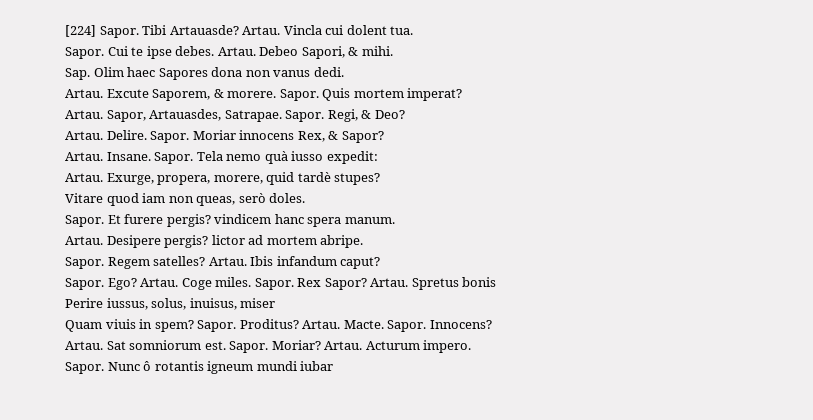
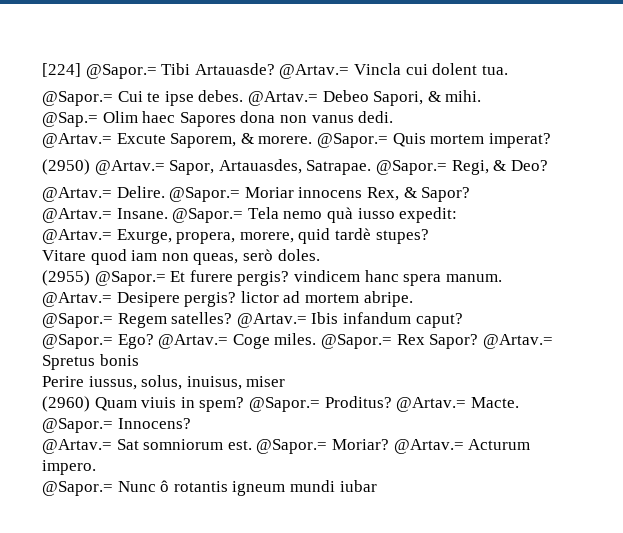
[99,26,139,38] Sapor. -> [85,64,157,79] @Sapor.=
[242,26,281,35] Artau. -> [279,64,350,79] @Artav.=
[65,47,104,59] Sapor. -> [42,91,113,106] @Sapor.=
[217,47,256,56] Artau. -> [247,91,318,106] @Artav.=
[65,68,90,80] Sap. -> [42,112,98,127] @Sap.=
[65,89,103,98] Artau. -> [42,133,112,148] @Artav.=
[279,89,319,101] Sapor. -> [316,133,388,148] @Sapor.=
[65,110,103,119] Artau. -> [42,159,165,175] (2950) @Artav.=
[285,110,325,122] Sapor. -> [375,160,447,175] @Sapor.=
[65,130,190,143] Artau. Delire. Sapor. -> [42,186,241,202] @Artav.= Delire. @Sapor.=
[65,152,194,164] Artau. Insane. Sapor. -> [42,208,244,223] @Artav.= Insane. @Sapor.=
[65,173,103,182] Artau. -> [42,229,112,244] @Artav.=
[65,215,104,227] Sapor. -> [42,270,166,286] (2955) @Sapor.=
[65,236,103,245] Artau. -> [42,292,112,307] @Artav.=
[65,257,104,269] Sapor. -> [42,313,113,328] @Sapor.=
[208,257,247,266] Artau. -> [236,313,307,328] @Artav.=
[65,278,179,290] Sapor. Ego? Artau. -> [42,334,229,349] @Sapor.= Ego? @Artav.=
[254,278,294,290] Sapor. -> [320,334,392,349] @Sapor.=
[370,278,409,287] Artau. -> [482,334,553,349] @Artav.=
(276, 303) none -> [42,396,90,412] (2960)
[197,319,427,332] Sapor. Proditus? Artau. Macte. Sapor. -> [248,396,519,412] [42,418,113,433] @Sapor.= Proditus? @Artav.= Macte. @Sapor.=
[65,341,103,350] Artau. -> [42,439,112,454] @Artav.=
[229,340,363,353] Sapor. Moriar? Artau. -> [256,439,464,454] @Sapor.= Moriar? @Artav.=
[65,362,104,374] Sapor. -> [42,481,113,496] @Sapor.=

